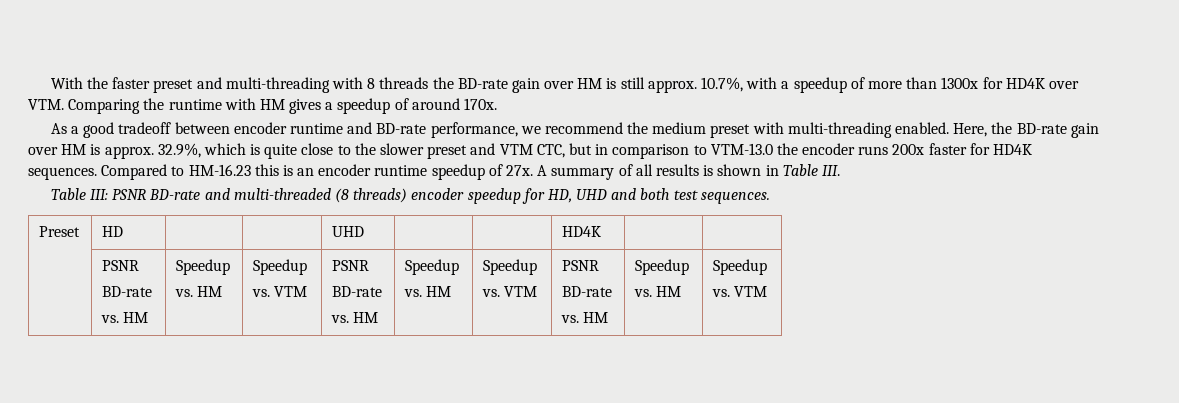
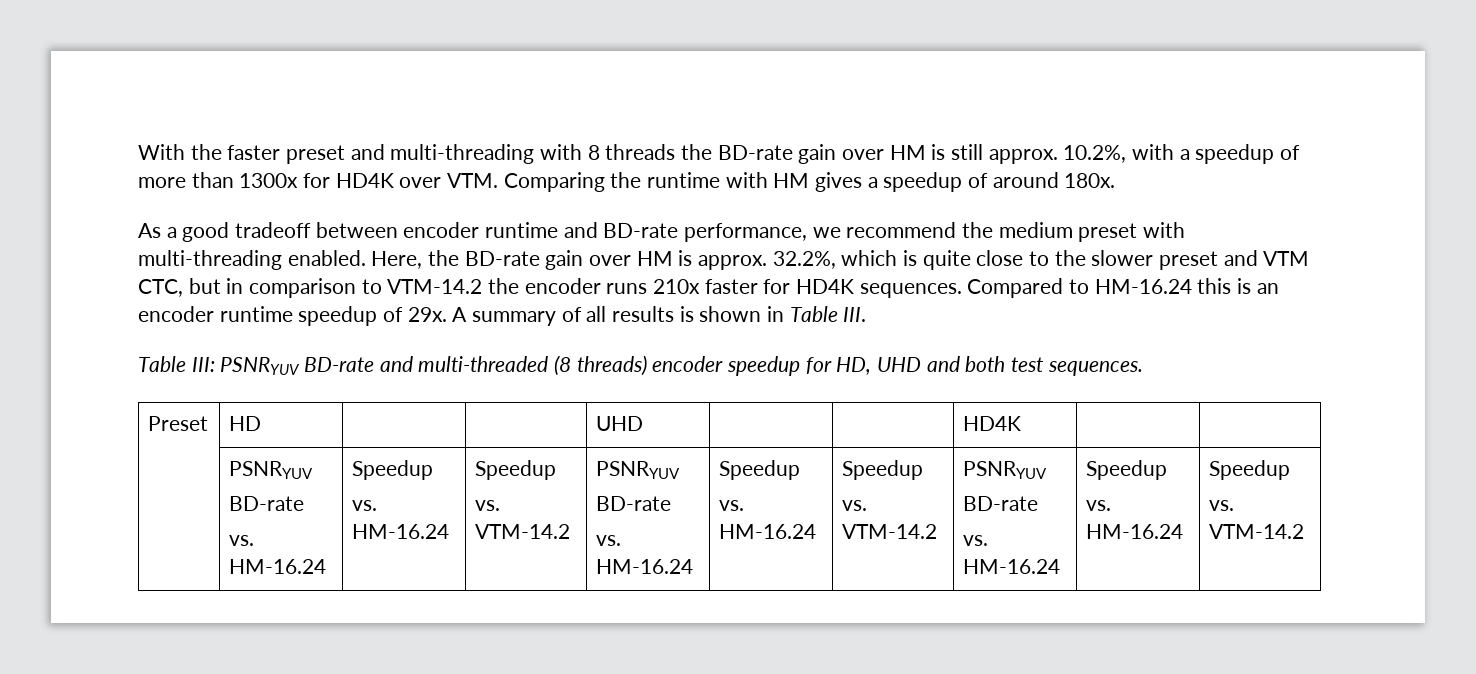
[701,77,744,92] 10.7%, -> [1063,145,1127,163] 10.2%,
[464,98,498,110] 170x. -> [1064,173,1116,188] 180x.
[157,143,201,158] 32.9%, -> [772,251,836,269] 32.2%,
[710,143,773,155] VTM-13.0 -> [387,279,483,294] VTM-14.2
[892,144,925,155] 200x -> [653,279,701,294] 210x
[188,164,251,176] HM-16.23 -> [1094,279,1192,294] HM-16.24
[506,165,534,176] 27x. -> [407,307,447,322] 29x.
[112,189,147,200] PSNR -> [220,357,301,375] PSNRYUV
[102,260,140,271] [102,286,153,297] [101,312,149,323] [176,259,231,275] [175,286,223,297] [253,259,308,275] [252,286,308,297] [332,260,370,271] [332,286,383,297] [331,312,379,323] [405,259,460,275] [404,286,452,297] [483,259,538,275] [482,286,538,297] [562,260,600,271] [562,286,613,297] [561,312,609,323] [635,259,690,275] [634,286,682,297] [713,259,768,275] [712,286,768,297] PSNR // BD-rate // vs. HM | Speedup // vs. HM | Speedup // vs. VTM | PSNR // BD-rate // vs. HM | Speedup // vs. HM | Speedup // vs. VTM | PSNR // BD-rate // vs. HM | Speedup // vs. HM | Speedup // vs. VTM -> [229,461,314,479] [229,496,305,511] [229,535,255,546] [229,559,327,574] [352,460,434,480] [352,500,378,511] [352,524,450,539] [475,460,557,480] [475,500,501,511] [475,524,571,539] [596,461,681,479] [596,496,672,511] [596,535,622,546] [596,559,694,574] [719,460,801,480] [719,500,745,511] [719,524,817,539] [842,460,924,480] [842,500,868,511] [842,524,938,539] [963,461,1048,479] [963,496,1039,511] [963,535,989,546] [963,559,1061,574] [1086,460,1168,480] [1086,500,1112,511] [1086,524,1184,539] [1209,460,1291,480] [1209,500,1235,511] [1209,524,1305,539] PSNRYUV // BD-rate // vs. HM-16.24 | Speedup // vs. HM-16.24 | Speedup // vs. VTM-14.2 | PSNRYUV // BD-rate // vs. HM-16.24 | Speedup // vs. HM-16.24 | Speedup // vs. VTM-14.2 | PSNRYUV // BD-rate // vs. HM-16.24 | Speedup // vs. HM-16.24 | Speedup // vs. VTM-14.2

